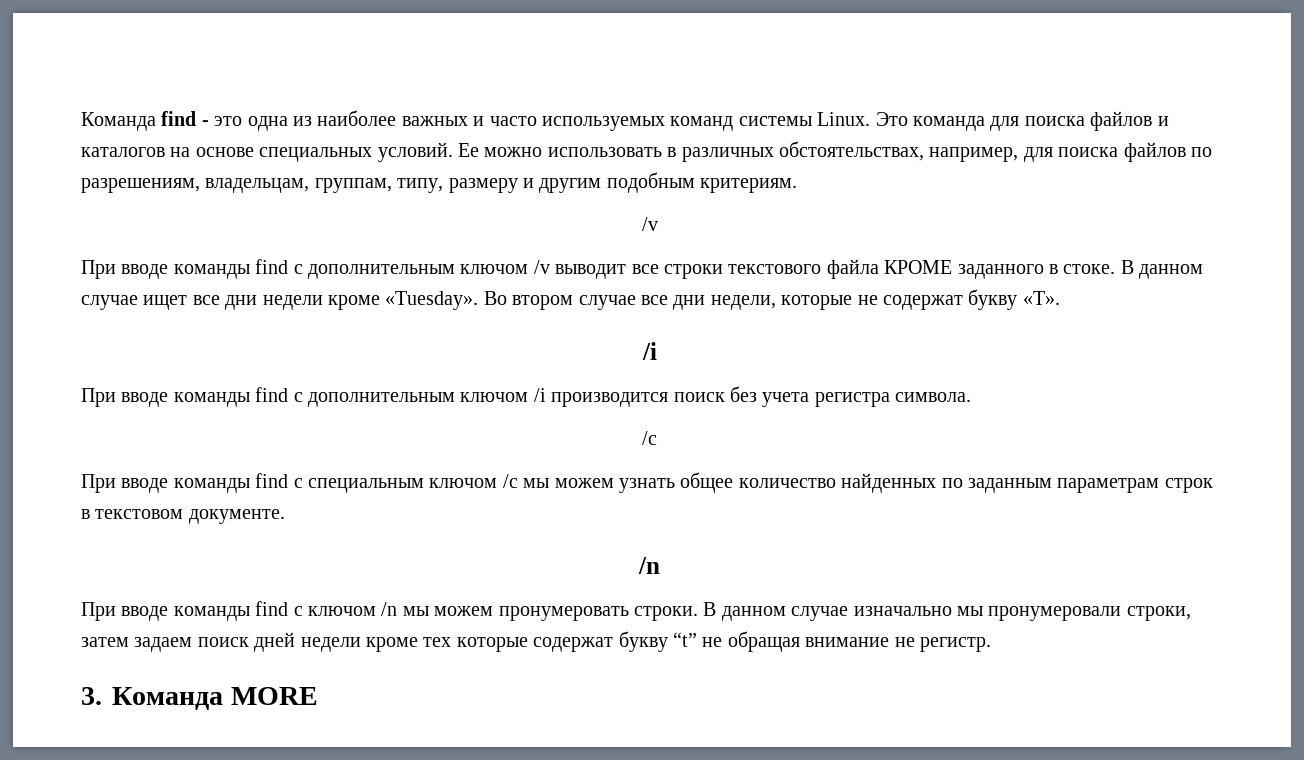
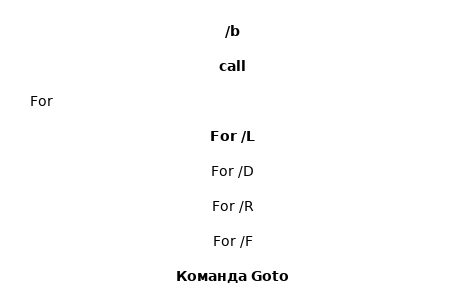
[81,110,1169,131] [81,141,1212,162] [81,172,798,193] [641,217,658,231] [81,259,1204,279] [81,289,1060,310] [641,342,657,360] [81,386,972,407] [642,431,657,445] [81,472,1213,493] [81,509,285,524] [638,557,660,574] [81,601,1191,621] [81,631,991,652] [81,687,318,710] Команда find - это одна из наиболее важных и часто используемых команд системы Linux. Это команда для поиска файлов и каталогов на основе специальных условий. Ее можно использовать в различных обстоятельствах, например, для поиска файлов по разрешениям, владельцам, группам, типу, размеру и другим подобным критериям. // /v // При вводе команды find с дополнительным ключом /v выводит все строки текстового файла КРОМЕ заданного в стоке. В данном случае ищет все дни недели кроме «Tuesday». Во втором случае все дни недели, которые не содержат букву «T». // /i // При вводе команды find с дополнительным ключом /i производится поиск без учета регистра символа. // /c // При вводе команды find с специальным ключом /c мы можем узнать общее количество найденных по заданным параметрам строк в текстовом документе. // /n // При вводе команды find с ключом /n мы можем пронумеровать строки. В данном случае изначально мы пронумеровали строки, затем задаем поиск дней недели кроме тех которые содержат букву “t” не обращая внимание не регистр. // 3. Команда MORE -> [225,25,240,38] [219,60,246,71] [30,96,53,106] [210,131,255,143] [211,166,254,178] [211,201,254,213] [212,236,253,248] [176,271,289,283] /b // call // For // For /L // For /D // For /R // For /F // Команда Goto

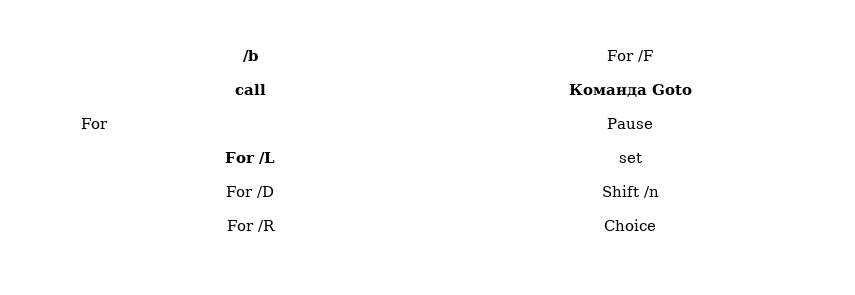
(289, 276) none -> [607,118,653,129] [618,153,642,163] [601,185,659,198] [604,219,656,231] // Pause // set // Shift /n // Choice

